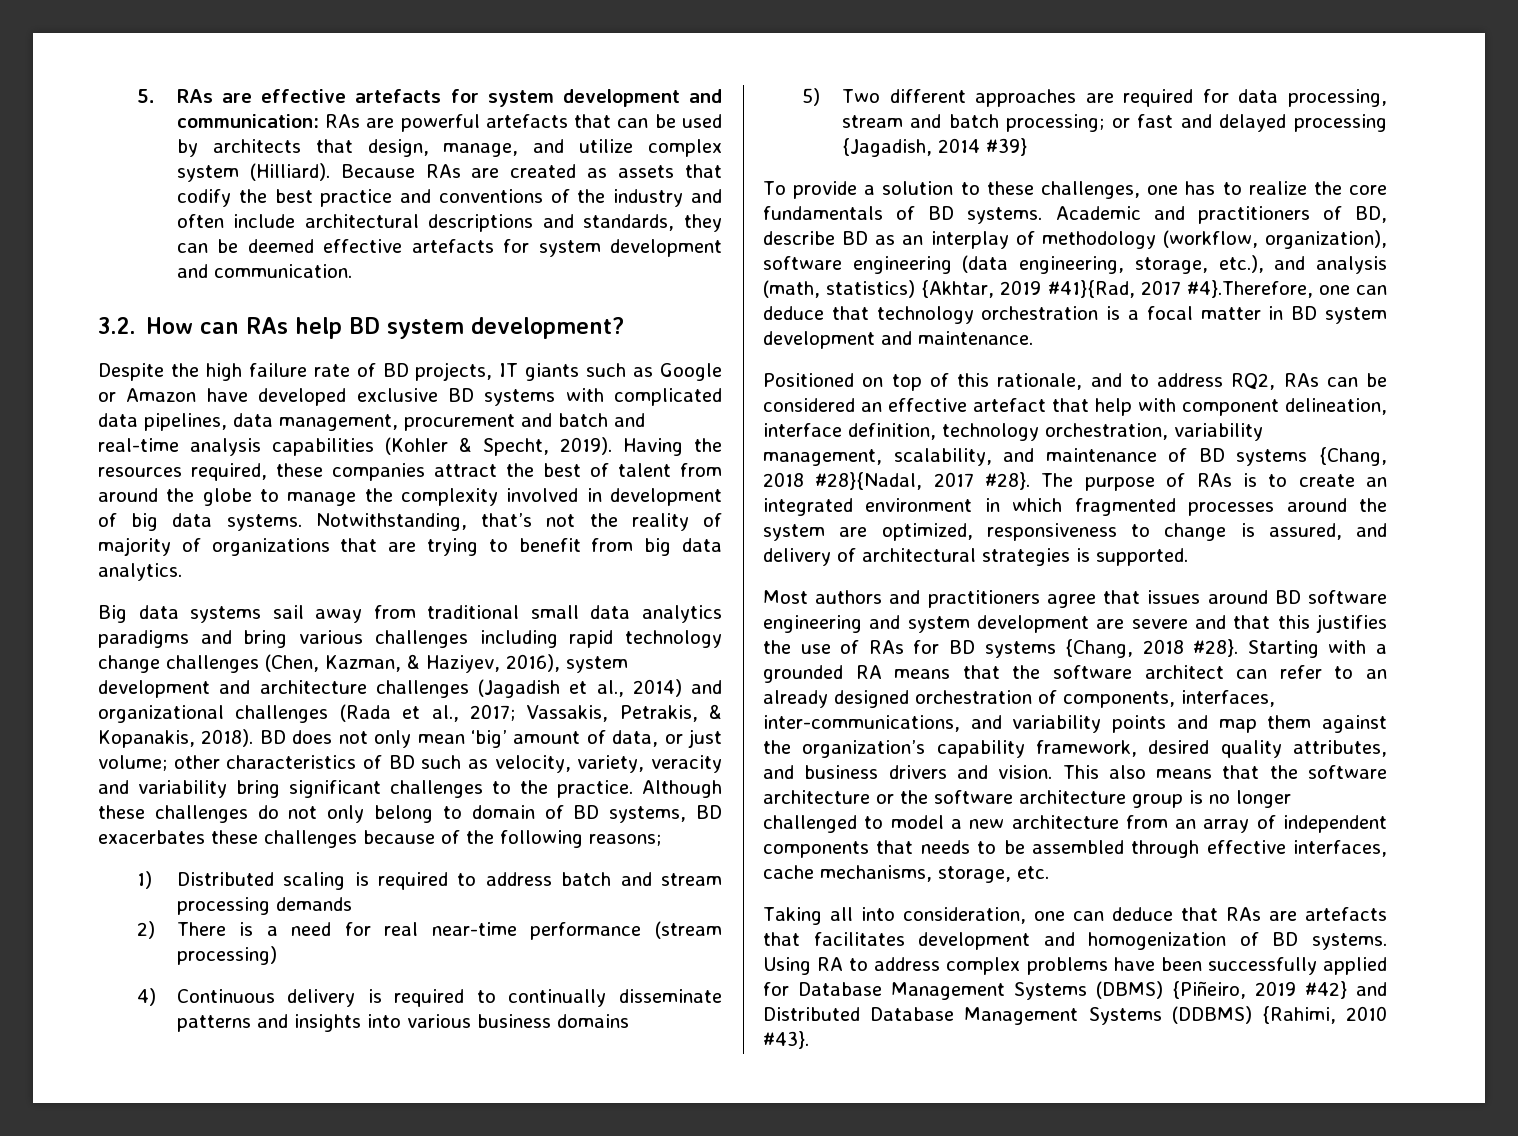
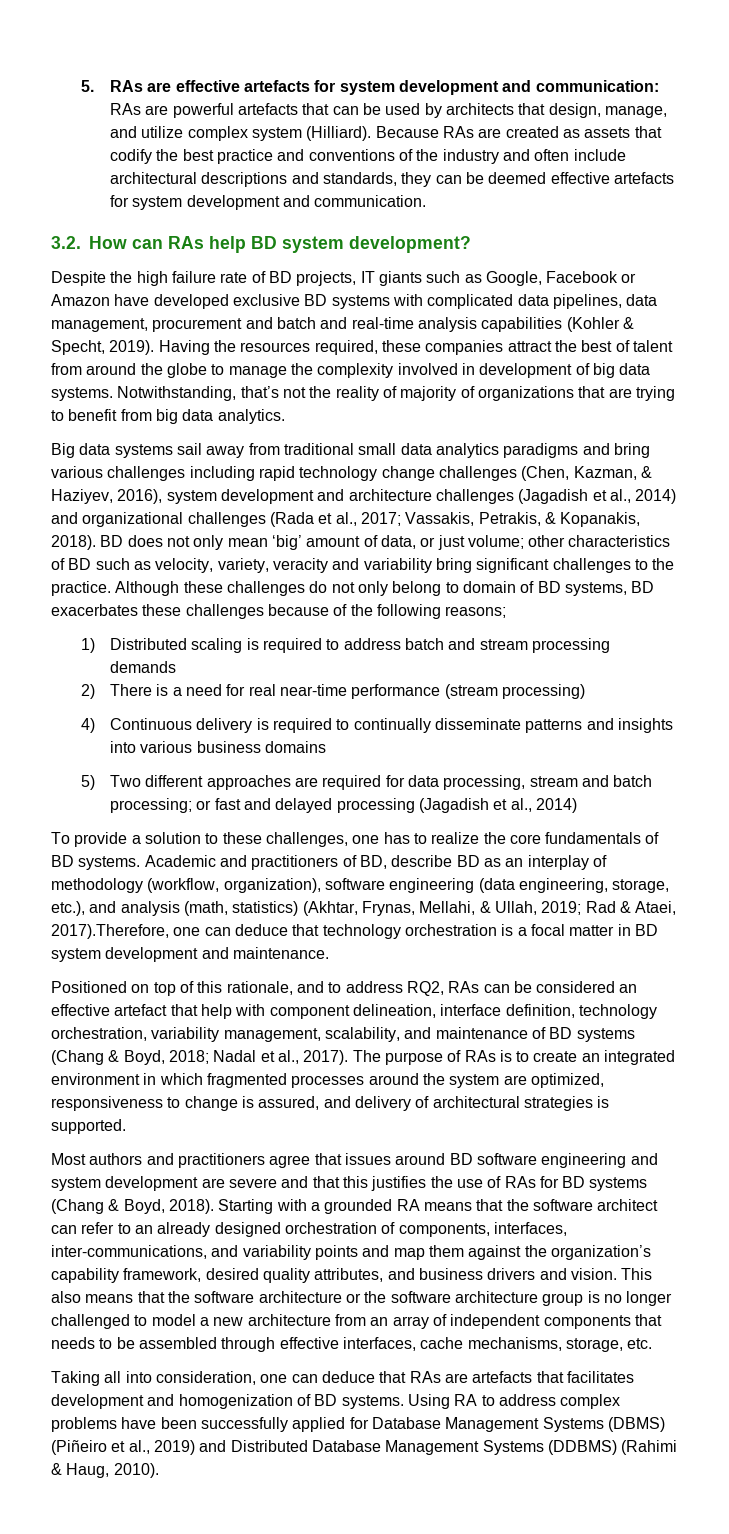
[660,363,722,381] Google -> [485,271,619,286] Google, Facebook
[841,138,1027,157] {Jagadish, 2014 #39} -> [419,798,578,813] (Jagadish et al., 2014)
[921,280,1313,298] {Akhtar, 2019 #41}{Rad, 2017 #4}.Therefore, -> [302,901,677,916] [51,924,169,939] (Akhtar, Frynas, Mellahi, & Ullah, 2019; Rad & Ataei, 2017).Therefore,
[1319,447,1387,466] [763,472,1031,490] {Chang, 2018 #28}{Nadal, 2017 #28}. -> [51,1050,349,1065] (Chang & Boyd, 2018; Nadal et al., 2017).
[1065,639,1239,658] {Chang, 2018 #28}. -> [51,1199,214,1214] (Chang & Boyd, 2018).
[1172,981,1347,999] {Piñeiro, 2019 #42} -> [51,1440,195,1455] (Piñeiro et al., 2019)
[1261,1006,1387,1024] [763,1031,809,1049] {Rahimi, 2010 #43}. -> [621,1440,678,1455] [51,1463,159,1478] (Rahimi & Haug, 2010).

